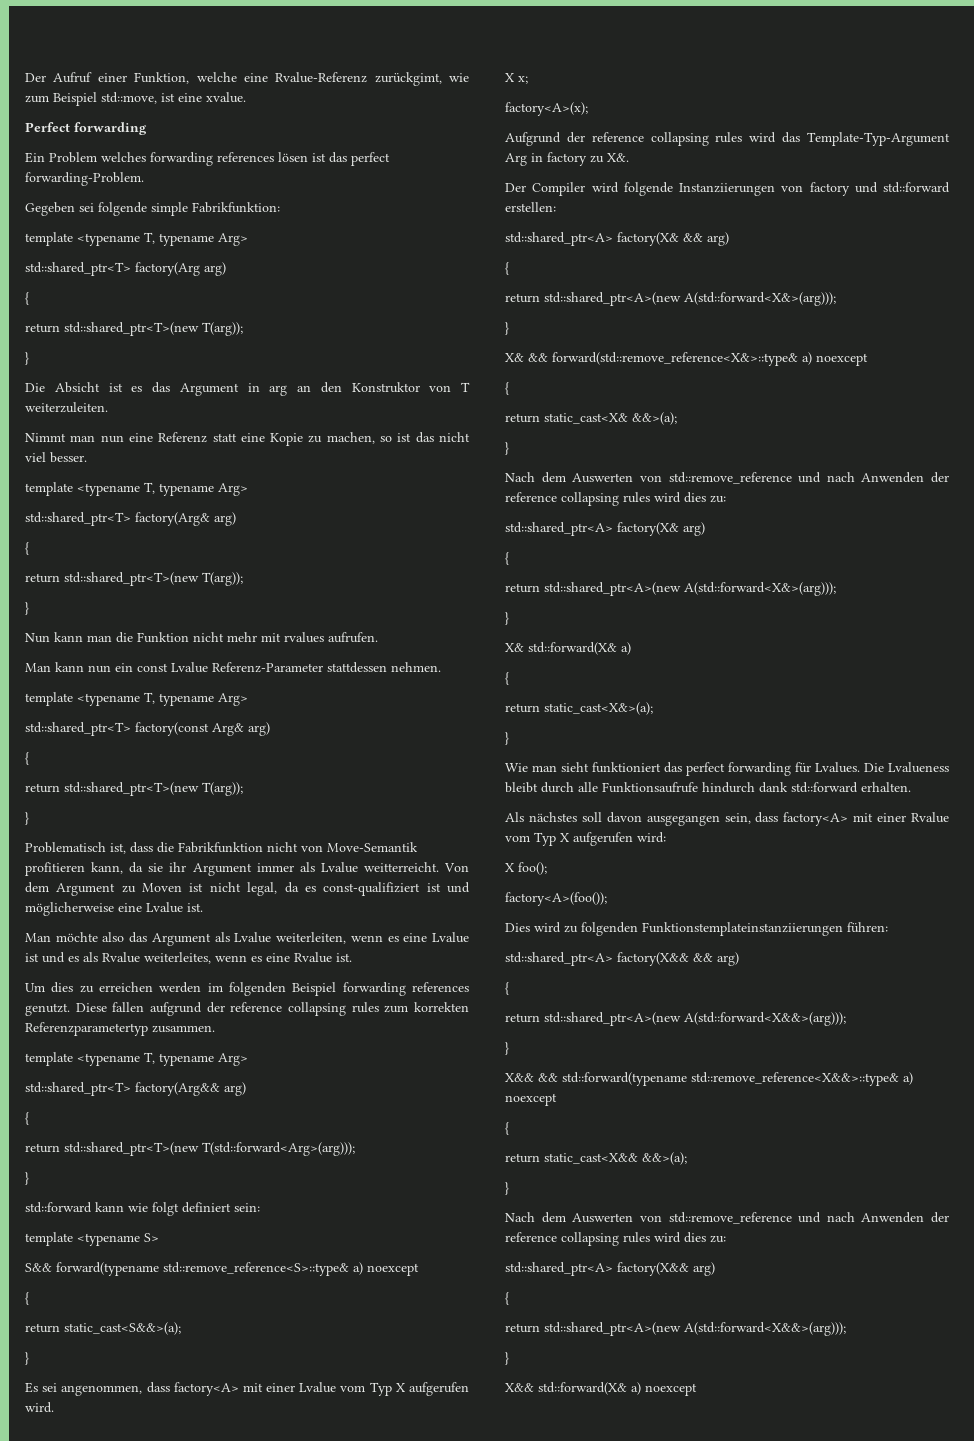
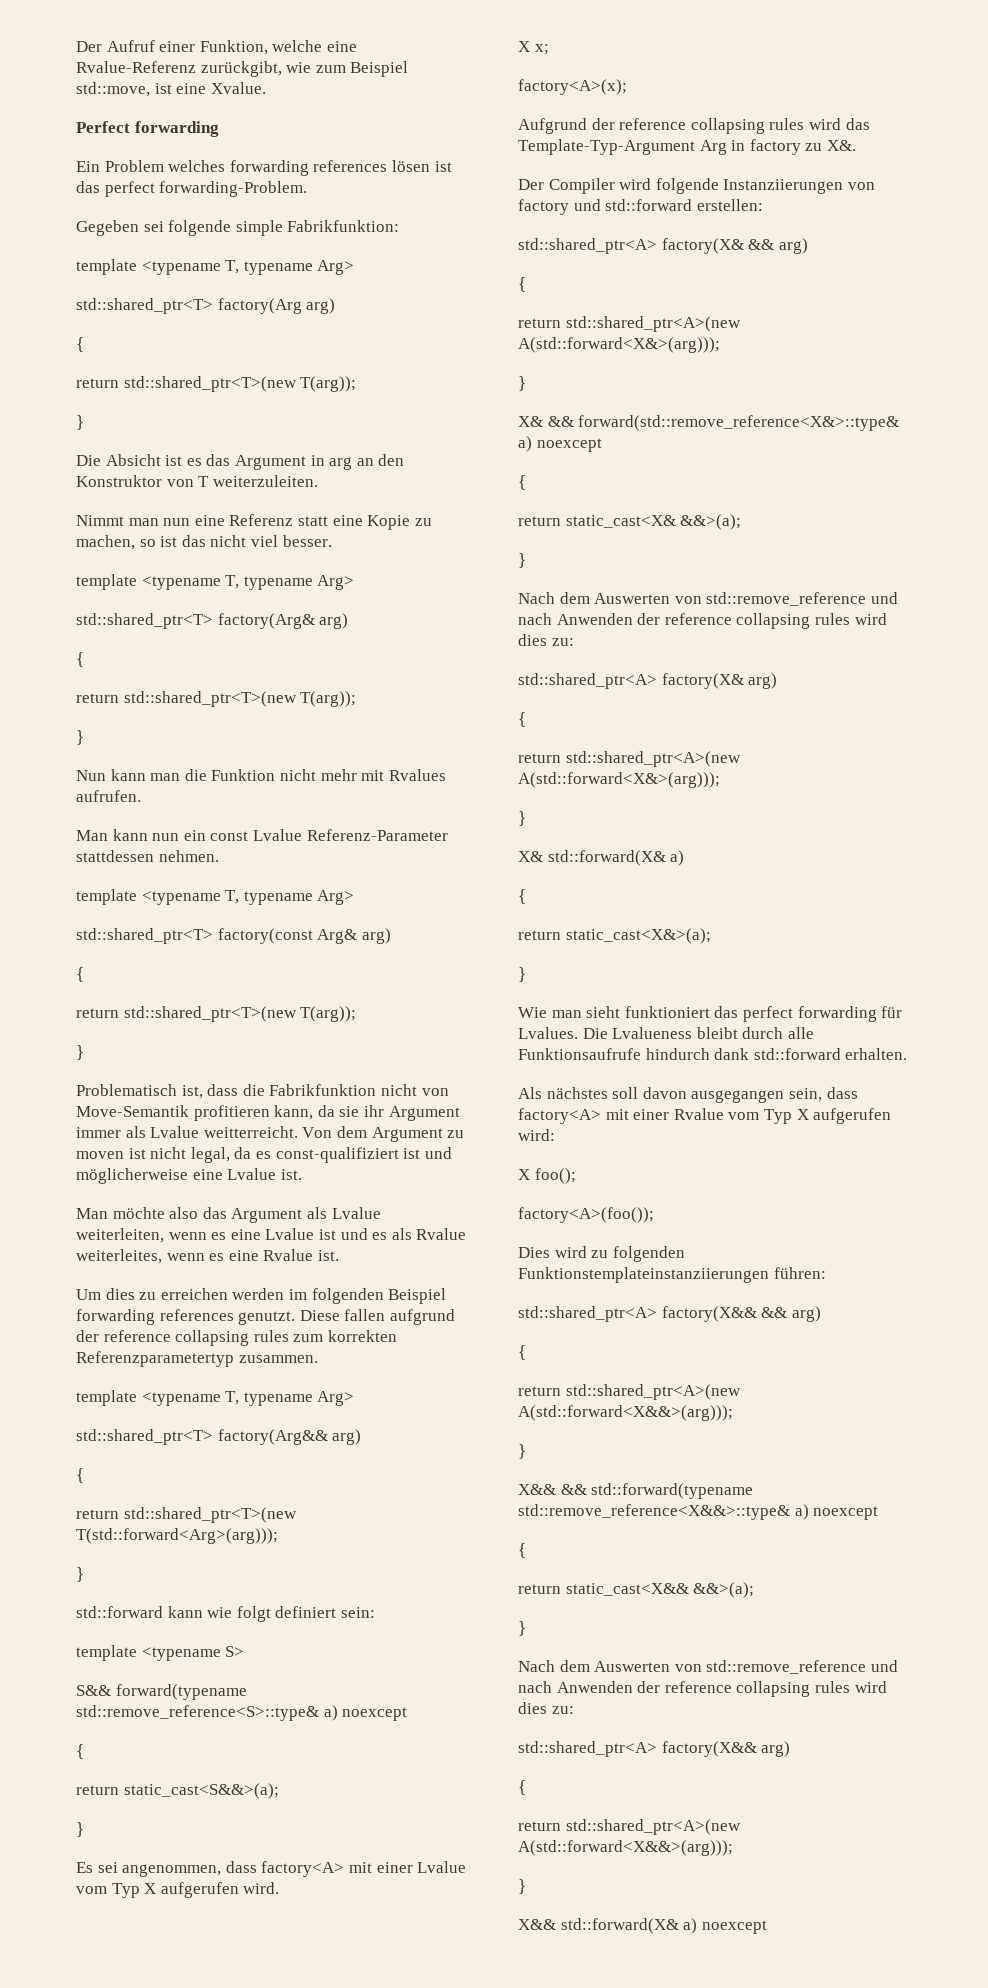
[374,72,442,86] zurückgimt, -> [200,61,282,77] zurückgibt,
[206,92,246,103] xvalue. -> [210,82,266,94] Xvalue.
[284,632,324,643] rvalues -> [388,769,446,781] Rvalues
[142,883,183,892] Moven -> [76,1151,124,1159] moven

